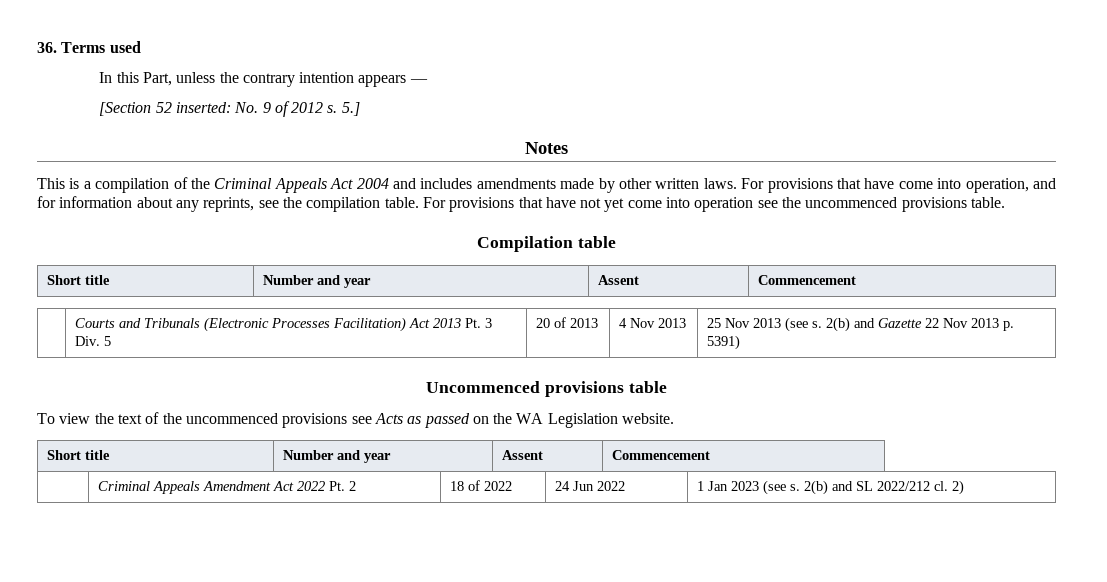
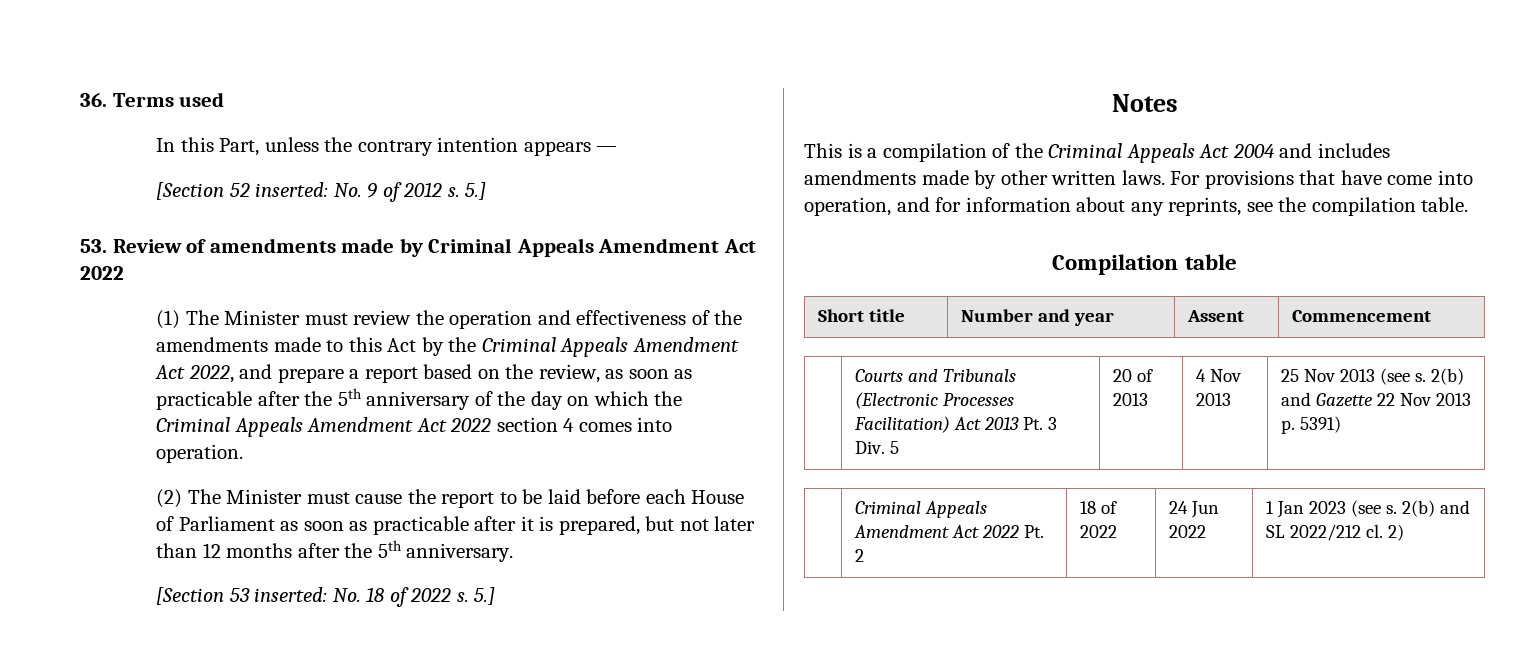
(360, 109) none -> [80,238,756,257] [80,266,124,280] [155,310,743,329] [155,337,739,357] [154,364,693,383] [155,388,683,410] [155,417,673,437] [155,444,243,463] [155,489,745,508] [155,516,756,535] [155,540,514,562] [155,587,496,607] // 53. Review of amendments made by Criminal Appeals Amendment Act 2022 // (1) The Minister must review the operation and effectiveness of the amendments made to this Act by the Criminal Appeals Amendment Act 2022, and prepare a report based on the review, as soon as practicable after the 5th anniversary of the day on which the Criminal Appeals Amendment Act 2022 section 4 comes into operation. // (2) The Minister must cause the report to be laid before each House of Parliament as soon as practicable after it is prepared, but not later than 12 months after the 5th anniversary. // [Section 53 inserted: No. 18 of 2022 s. 5.]
[422,197,1006,212] For provisions that have not yet come into operation see the uncommenced provisions table. -> (1469, 204) none
[426,381,667,397] [37,412,675,428] [47,450,111,460] [283,450,392,463] [502,450,544,460] [612,450,711,460] // Uncommenced provisions table // To view the text of the uncommenced provisions see Acts as passed on the WA Legislation website. // Short title | Number and year | Assent | Commencement -> (1341, 424) none

